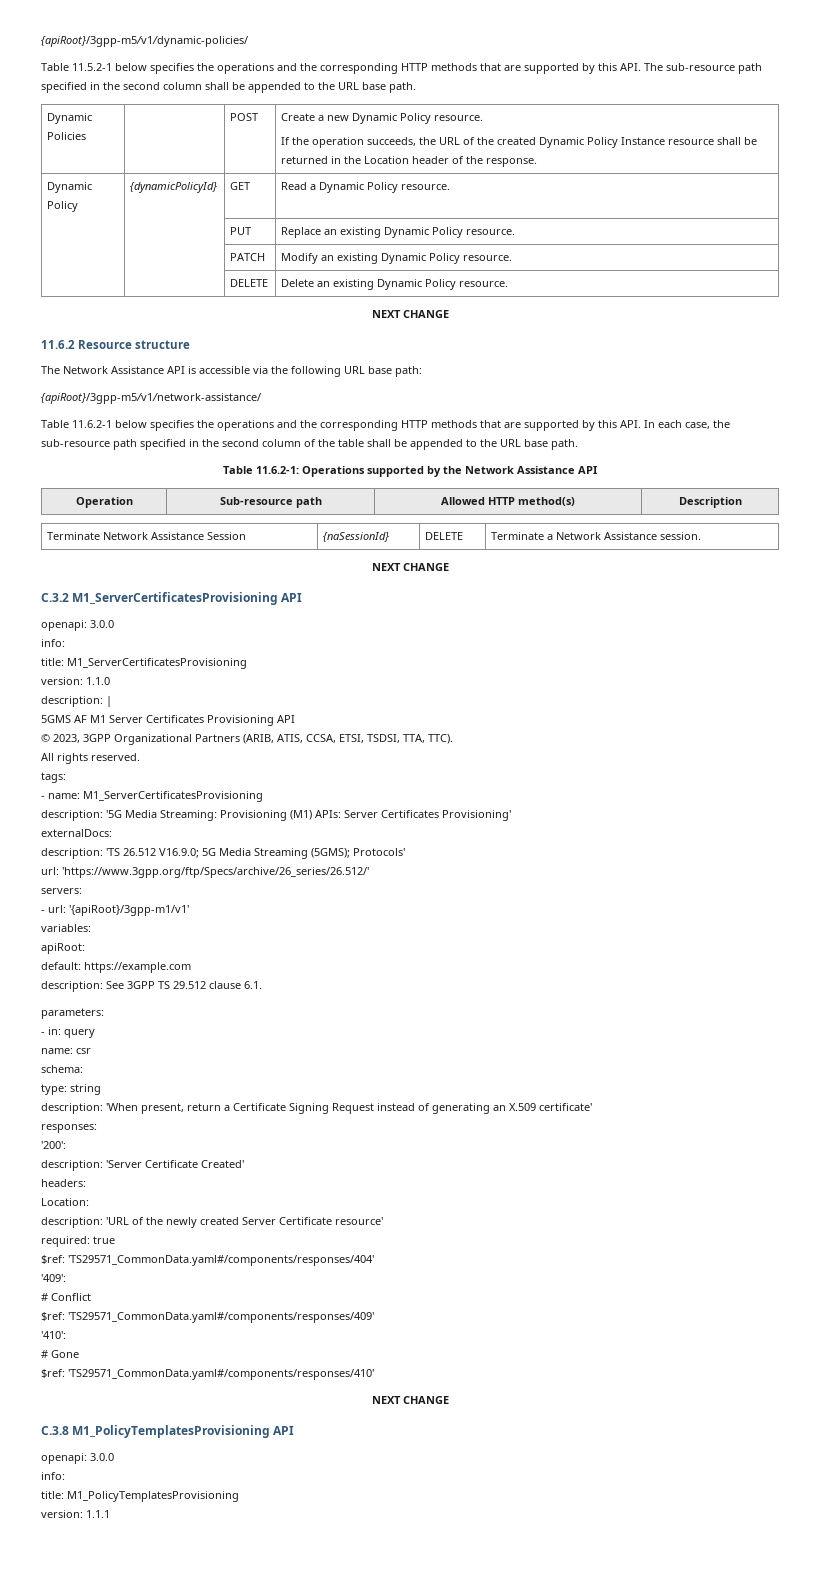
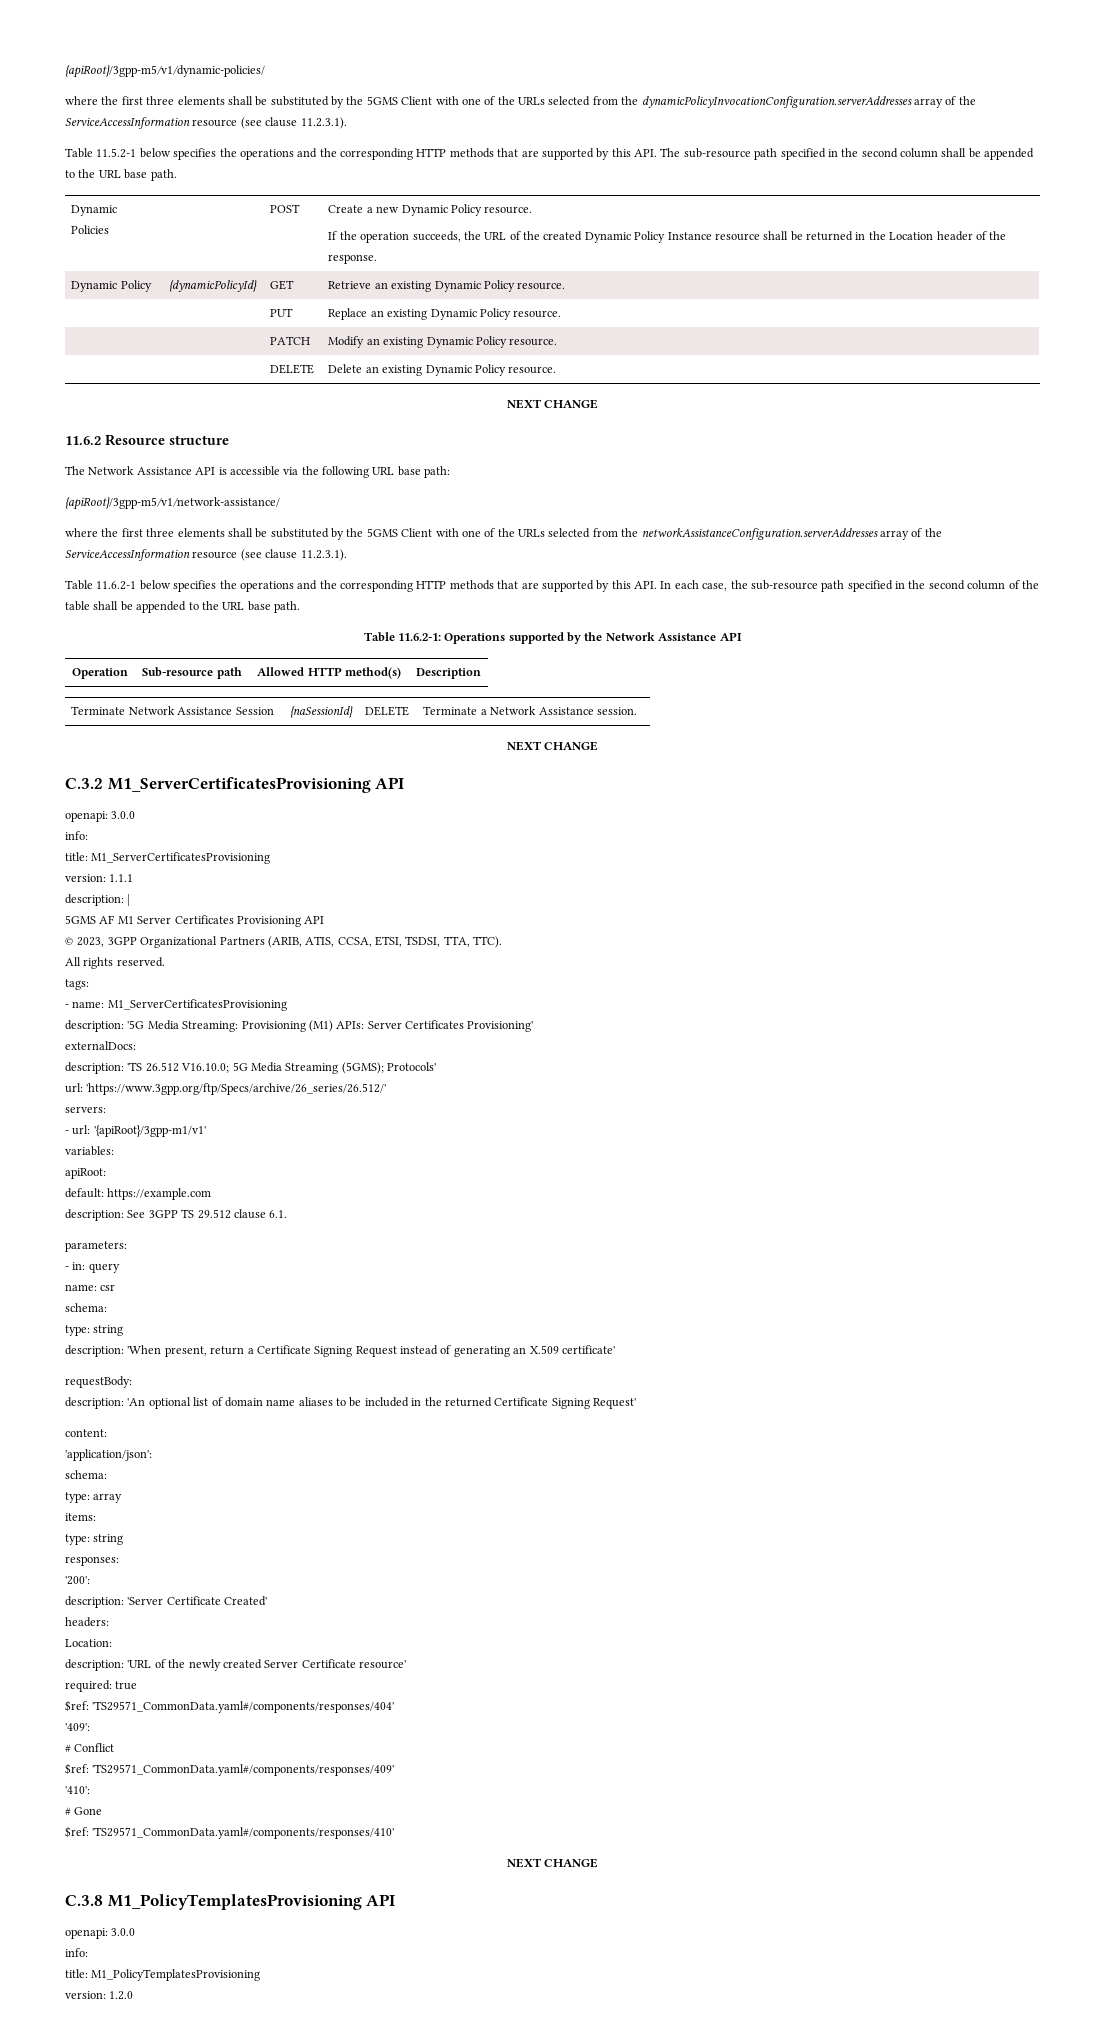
(248, 41) none -> [65,96,976,108] [65,117,347,129] // where the first three elements shall be substituted by the 5GMS Client with one of the URLs selected from the dynamicPolicyInvocationConfiguration.serverAddresses array of the ServiceAccessInformation resource (see clause 11.2.3.1).
[280,182,316,190] Read a -> [328,281,432,292] Retrieve an existing
(261, 398) none -> [65,528,942,540] [65,549,347,561] // where the first three elements shall be substituted by the 5GMS Client with one of the URLs selected from the networkAssistanceConfiguration.serverAddresses array of the ServiceAccessInformation resource (see clause 11.2.3.1).
[86,677,110,685] 1.1.0 -> [109,874,134,882] 1.1.1
[159,848,199,858] V16.9.0; -> [181,1063,230,1073] V16.10.0;
(592, 1107) none -> [65,1376,132,1388] [65,1397,636,1409] [65,1429,107,1437] [65,1449,152,1461] [65,1470,107,1479] [65,1492,123,1503] [65,1513,96,1521] [65,1534,124,1545] // requestBody: // description: 'An optional list of domain name aliases to be included in the returned Certificate Signing Request' // content: // 'application/json': // schema: // type: array // items: // type: string
[86,1510,110,1518] 1.1.1 -> [109,1991,134,2000] 1.2.0

